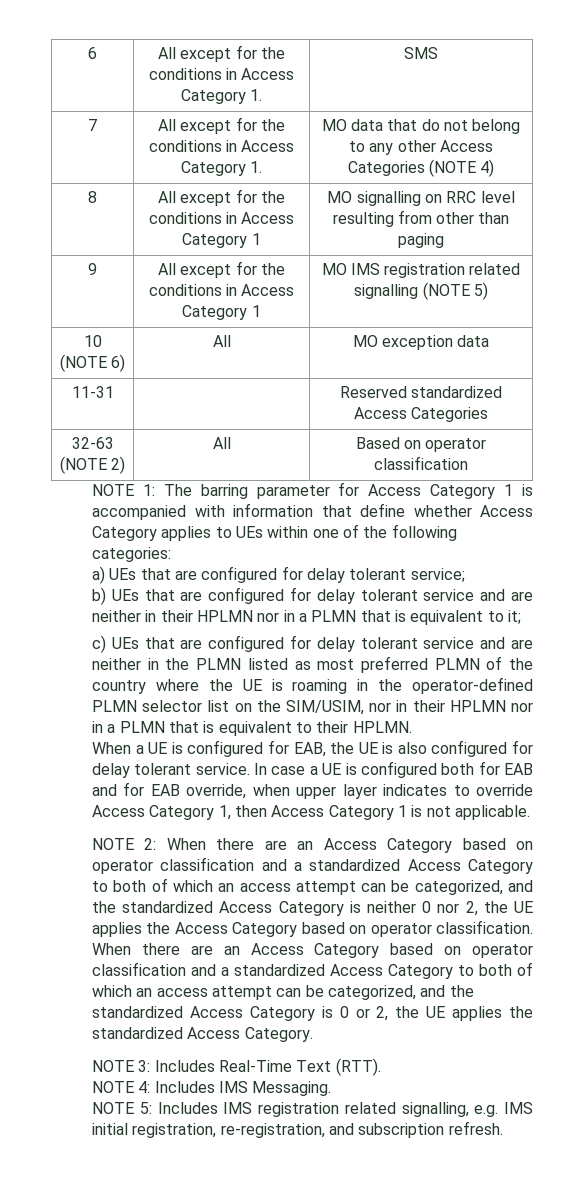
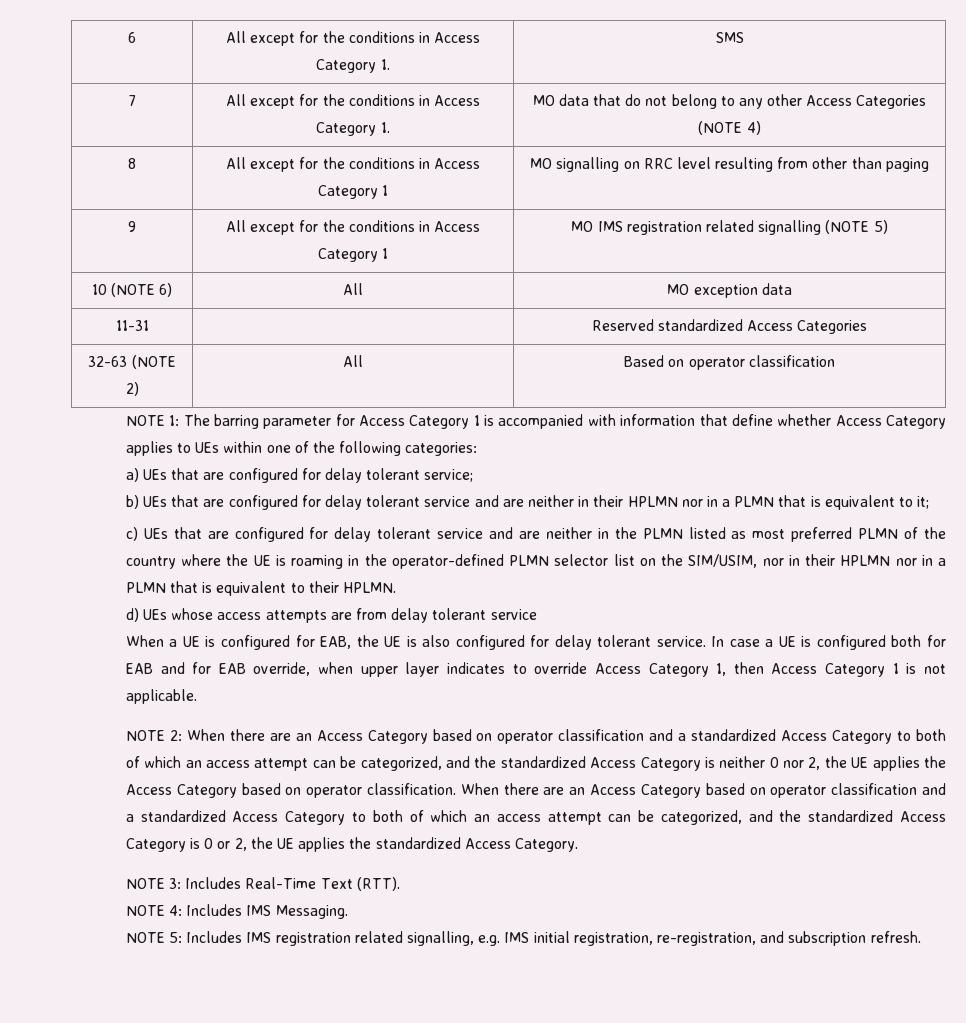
(412, 727) none -> [125,608,537,623] // d) UEs whose access attempts are from delay tolerant service

